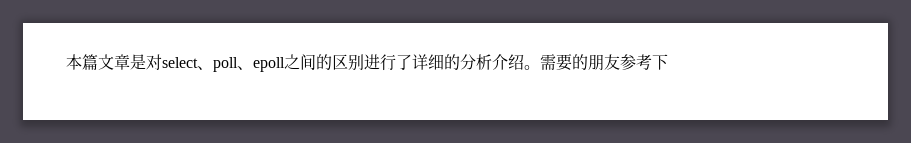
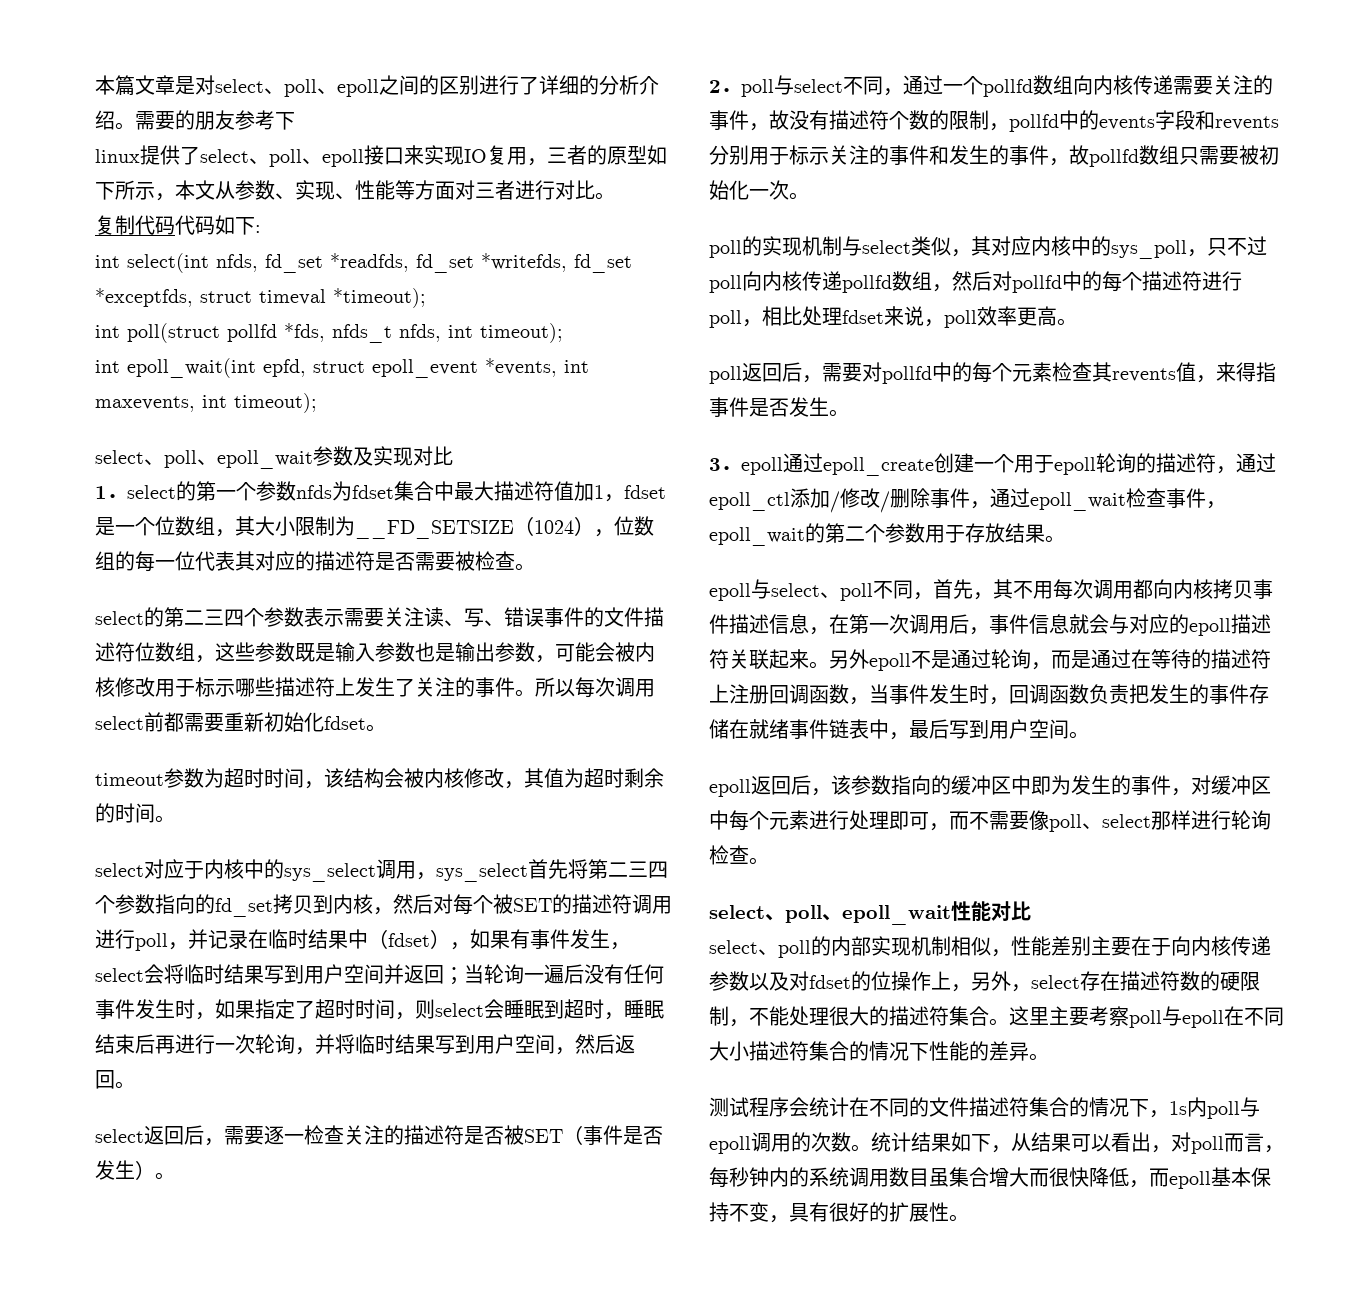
(668, 62) none -> [95,145,667,167] [95,180,615,201] [95,215,261,235] [95,253,632,273] [95,288,426,308] [95,323,563,343] [95,358,589,378] [95,393,317,413] [95,446,453,469] [95,481,666,502] [95,516,654,539] [95,551,535,572] [95,607,664,627] [95,642,655,663] [95,677,655,698] [95,712,386,732] [95,768,664,789] [95,803,175,823] [95,859,668,882] [95,894,672,917] [95,929,630,951] [95,964,664,985] [95,999,664,1020] [95,1034,635,1055] [95,1070,135,1089] [95,1125,663,1146] [95,1160,175,1180] [709,75,1273,97] [709,110,1279,132] [709,145,1279,167] [709,180,809,200] [709,236,1267,259] [709,271,1242,293] [709,306,1077,328] [709,362,1276,384] [709,397,849,417] [709,453,1276,476] [709,488,1226,513] [709,523,1065,546] [709,579,1273,601] [709,614,1271,636] [709,649,1271,671] [709,684,1269,705] [709,719,1089,740] [709,775,1271,797] [709,810,1271,832] [709,845,769,865] [709,901,1031,925] [709,936,1271,958] [709,971,1260,992] [709,1006,1284,1028] [709,1041,1049,1061] [709,1097,1260,1119] [709,1132,1284,1154] [709,1167,1271,1189] [709,1202,969,1223] // linux提供了select、poll、epoll接口来实现IO复用，三者的原型如下所示，本文从参数、实现、性能等方面对三者进行对比。 // 复制代码代码如下: // int select(int nfds, fd_set *readfds, fd_set *writefds, fd_set *exceptfds, struct timeval *timeout); // int poll(struct pollfd *fds, nfds_t nfds, int timeout); // int epoll_wait(int epfd, struct epoll_event *events, int maxevents, int timeout); // select、poll、epoll_wait参数及实现对比 // 1．select的第一个参数nfds为fdset集合中最大描述符值加1，fdset是一个位数组，其大小限制为__FD_SETSIZE（1024），位数组的每一位代表其对应的描述符是否需要被检查。 // select的第二三四个参数表示需要关注读、写、错误事件的文件描述符位数组，这些参数既是输入参数也是输出参数，可能会被内核修改用于标示哪些描述符上发生了关注的事件。所以每次调用select前都需要重新初始化fdset。 // timeout参数为超时时间，该结构会被内核修改，其值为超时剩余的时间。 // select对应于内核中的sys_select调用，sys_select首先将第二三四个参数指向的fd_set拷贝到内核，然后对每个被SET的描述符调用进行poll，并记录在临时结果中（fdset），如果有事件发生，select会将临时结果写到用户空间并返回；当轮询一遍后没有任何事件发生时，如果指定了超时时间，则select会睡眠到超时，睡眠结束后再进行一次轮询，并将临时结果写到用户空间，然后返回。 // select返回后，需要逐一检查关注的描述符是否被SET（事件是否发生）。 // 2．poll与select不同，通过一个pollfd数组向内核传递需要关注的事件，故没有描述符个数的限制，pollfd中的events字段和revents分别用于标示关注的事件和发生的事件，故pollfd数组只需要被初始化一次。 // poll的实现机制与select类似，其对应内核中的sys_poll，只不过poll向内核传递pollfd数组，然后对pollfd中的每个描述符进行poll，相比处理fdset来说，poll效率更高。 // poll返回后，需要对pollfd中的每个元素检查其revents值，来得指事件是否发生。 // 3．epoll通过epoll_create创建一个用于epoll轮询的描述符，通过epoll_ctl添加/修改/删除事件，通过epoll_wait检查事件，epoll_wait的第二个参数用于存放结果。 // epoll与select、poll不同，首先，其不用每次调用都向内核拷贝事件描述信息，在第一次调用后，事件信息就会与对应的epoll描述符关联起来。另外epoll不是通过轮询，而是通过在等待的描述符上注册回调函数，当事件发生时，回调函数负责把发生的事件存储在就绪事件链表中，最后写到用户空间。 // epoll返回后，该参数指向的缓冲区中即为发生的事件，对缓冲区中每个元素进行处理即可，而不需要像poll、select那样进行轮询检查。 // select、poll、epoll_wait性能对比 // select、poll的内部实现机制相似，性能差别主要在于向内核传递参数以及对fdset的位操作上，另外，select存在描述符数的硬限制，不能处理很大的描述符集合。这里主要考察poll与epoll在不同大小描述符集合的情况下性能的差异。 // 测试程序会统计在不同的文件描述符集合的情况下，1s内poll与epoll调用的次数。统计结果如下，从结果可以看出，对poll而言，每秒钟内的系统调用数目虽集合增大而很快降低，而epoll基本保持不变，具有很好的扩展性。

